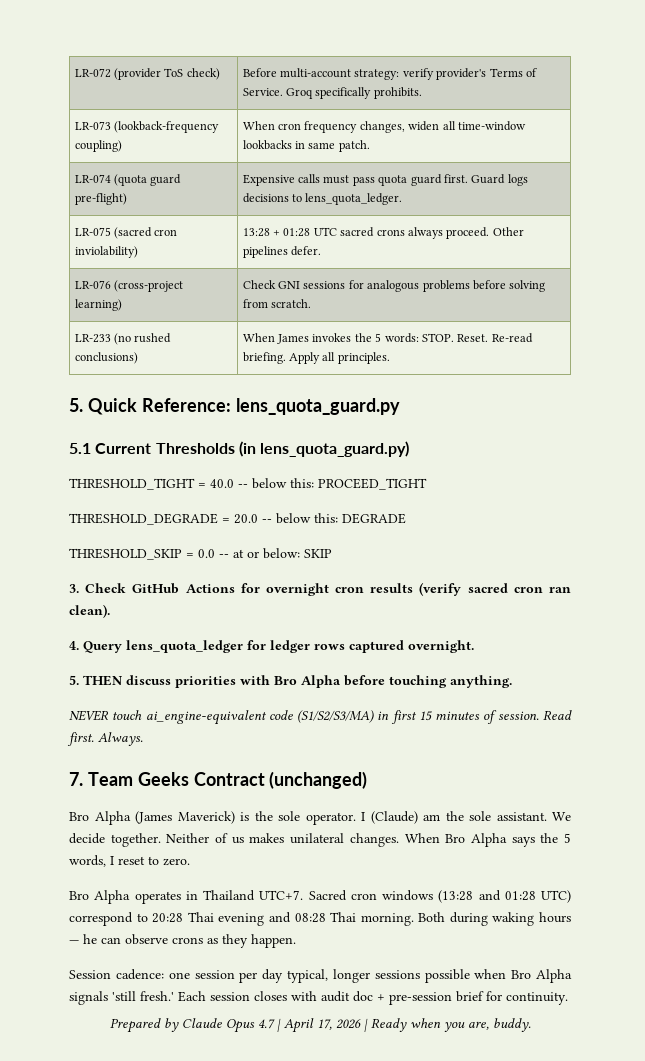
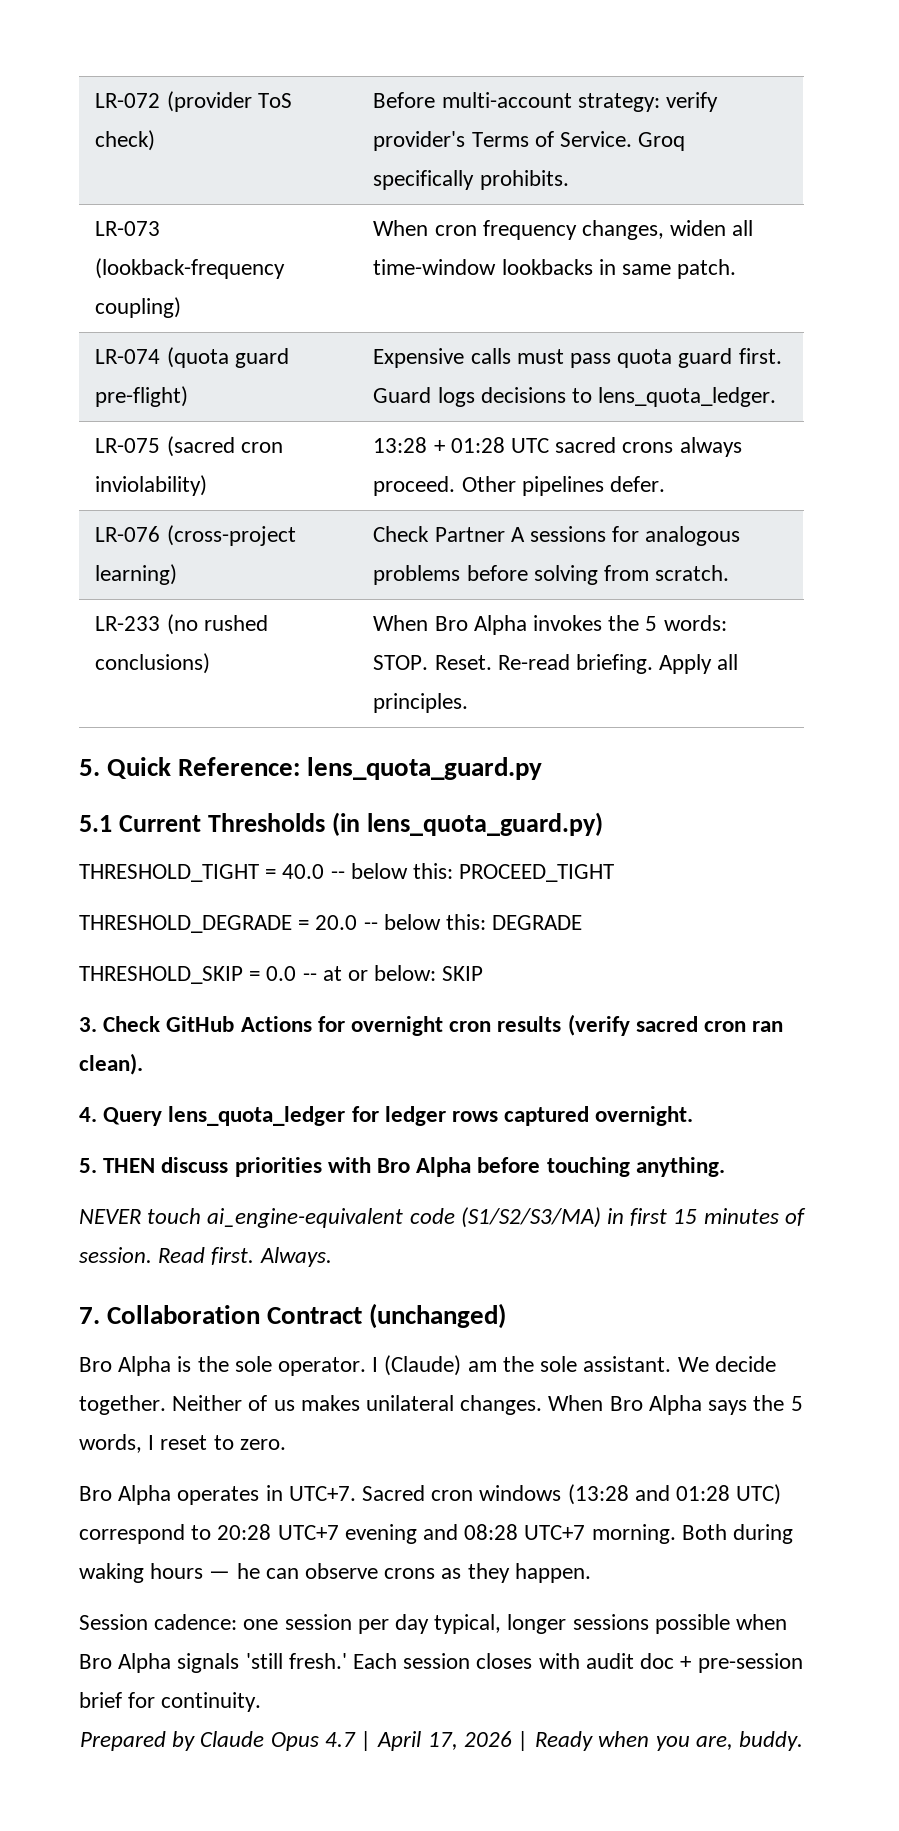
[278,281,301,289] GNI -> [434,527,525,542] Partner A
[277,334,310,344] James -> [434,615,527,635] Bro Alpha
[87,772,189,786] Team Geeks -> [107,1305,261,1324] Collaboration
[135,811,235,824] (James Maverick) -> (172, 1366) none
[203,890,255,901] Thailand -> (283, 1493) none
[187,912,214,922] Thai -> [277,1525,339,1540] UTC+7
[330,912,357,922] Thai -> [524,1525,586,1540] UTC+7

